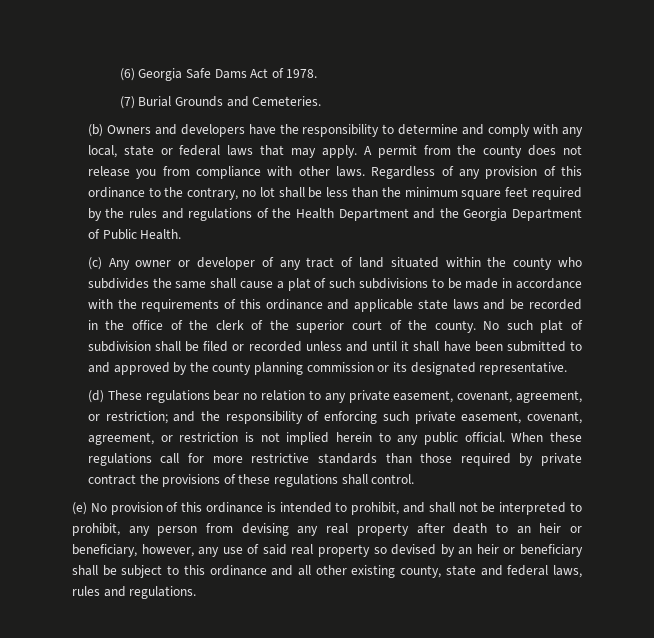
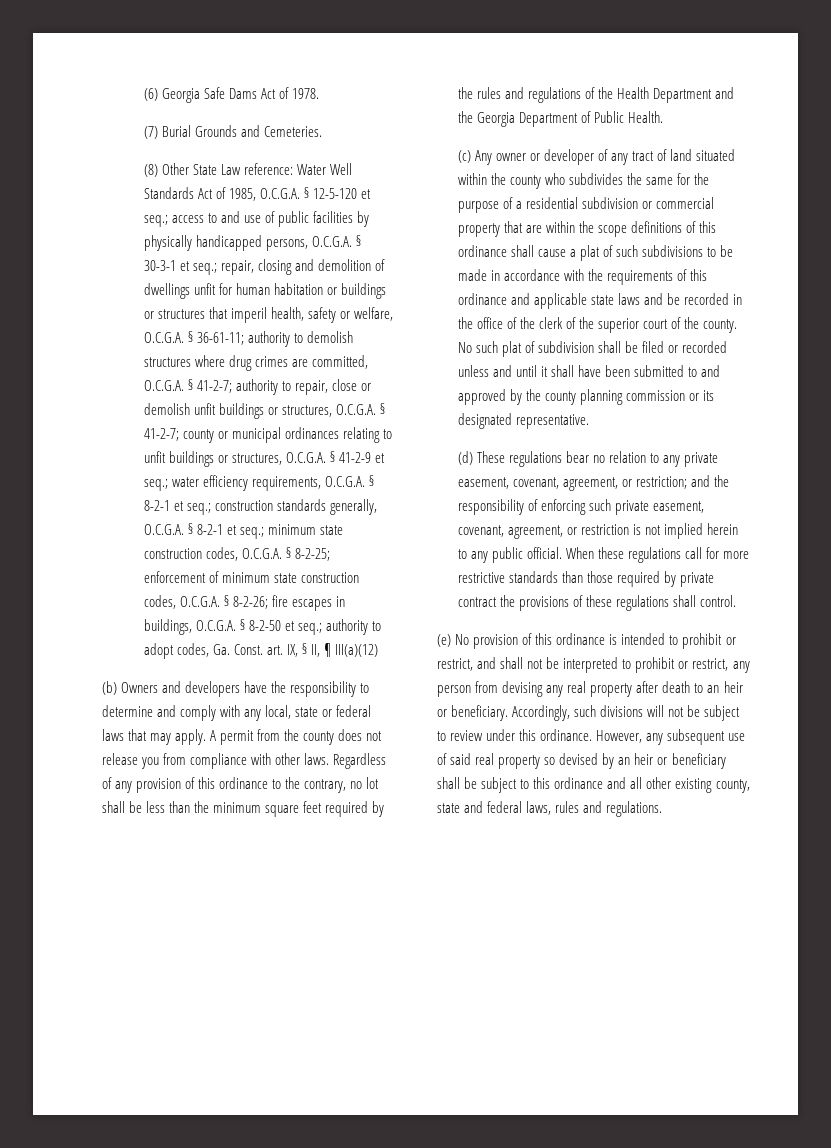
(322, 101) none -> [143,163,352,177] [143,187,371,201] [143,211,369,227] [143,235,361,251] [143,259,385,275] [143,283,386,299] [143,307,393,323] [143,331,353,347] [143,355,368,371] [143,379,371,395] [143,403,385,419] [143,427,392,443] [143,451,385,467] [143,475,374,491] [143,499,377,515] [143,523,343,539] [143,547,330,561] [143,571,359,583] [143,595,345,611] [143,619,381,635] [143,643,378,659] // (8) Other State Law reference: Water Well Standards Act of 1985, O.C.G.A. § 12-5-120 et seq.; access to and use of public facilities by physically handicapped persons, O.C.G.A. § 30-3-1 et seq.; repair, closing and demolition of dwellings unfit for human habitation or buildings or structures that imperil health, safety or welfare, O.C.G.A. § 36-61-11; authority to demolish structures where drug crimes are committed, O.C.G.A. § 41-2-7; authority to repair, close or demolish unfit buildings or structures, O.C.G.A. § 41-2-7; county or municipal ordinances relating to unfit buildings or structures, O.C.G.A. § 41-2-9 et seq.; water efficiency requirements, O.C.G.A. § 8-2-1 et seq.; construction standards generally, O.C.G.A. § 8-2-1 et seq.; minimum state construction codes, O.C.G.A. § 8-2-25; enforcement of minimum state construction codes, O.C.G.A. § 8-2-26; fire escapes in buildings, O.C.G.A. § 8-2-50 et seq.; authority to adopt codes, Ga. Const. art. IX, § II, ¶ III(a)(12)
(207, 285) none -> [677,173,710,185] [457,197,715,213] [457,221,717,237] [457,245,507,257] for the purpose of a residential subdivision or commercial property that are within the scope definitions of this ordinance
[351,502,400,515] prohibit, -> [682,633,736,649] [437,658,473,671] prohibit or restrict,
[72,523,120,536] prohibit, -> [635,657,729,673] prohibit or restrict,
[72,544,220,557] beneficiary, however, any -> [451,705,741,721] [437,729,726,745] beneficiary. Accordingly, such divisions will not be subject to review under this ordinance. However, any subsequent

